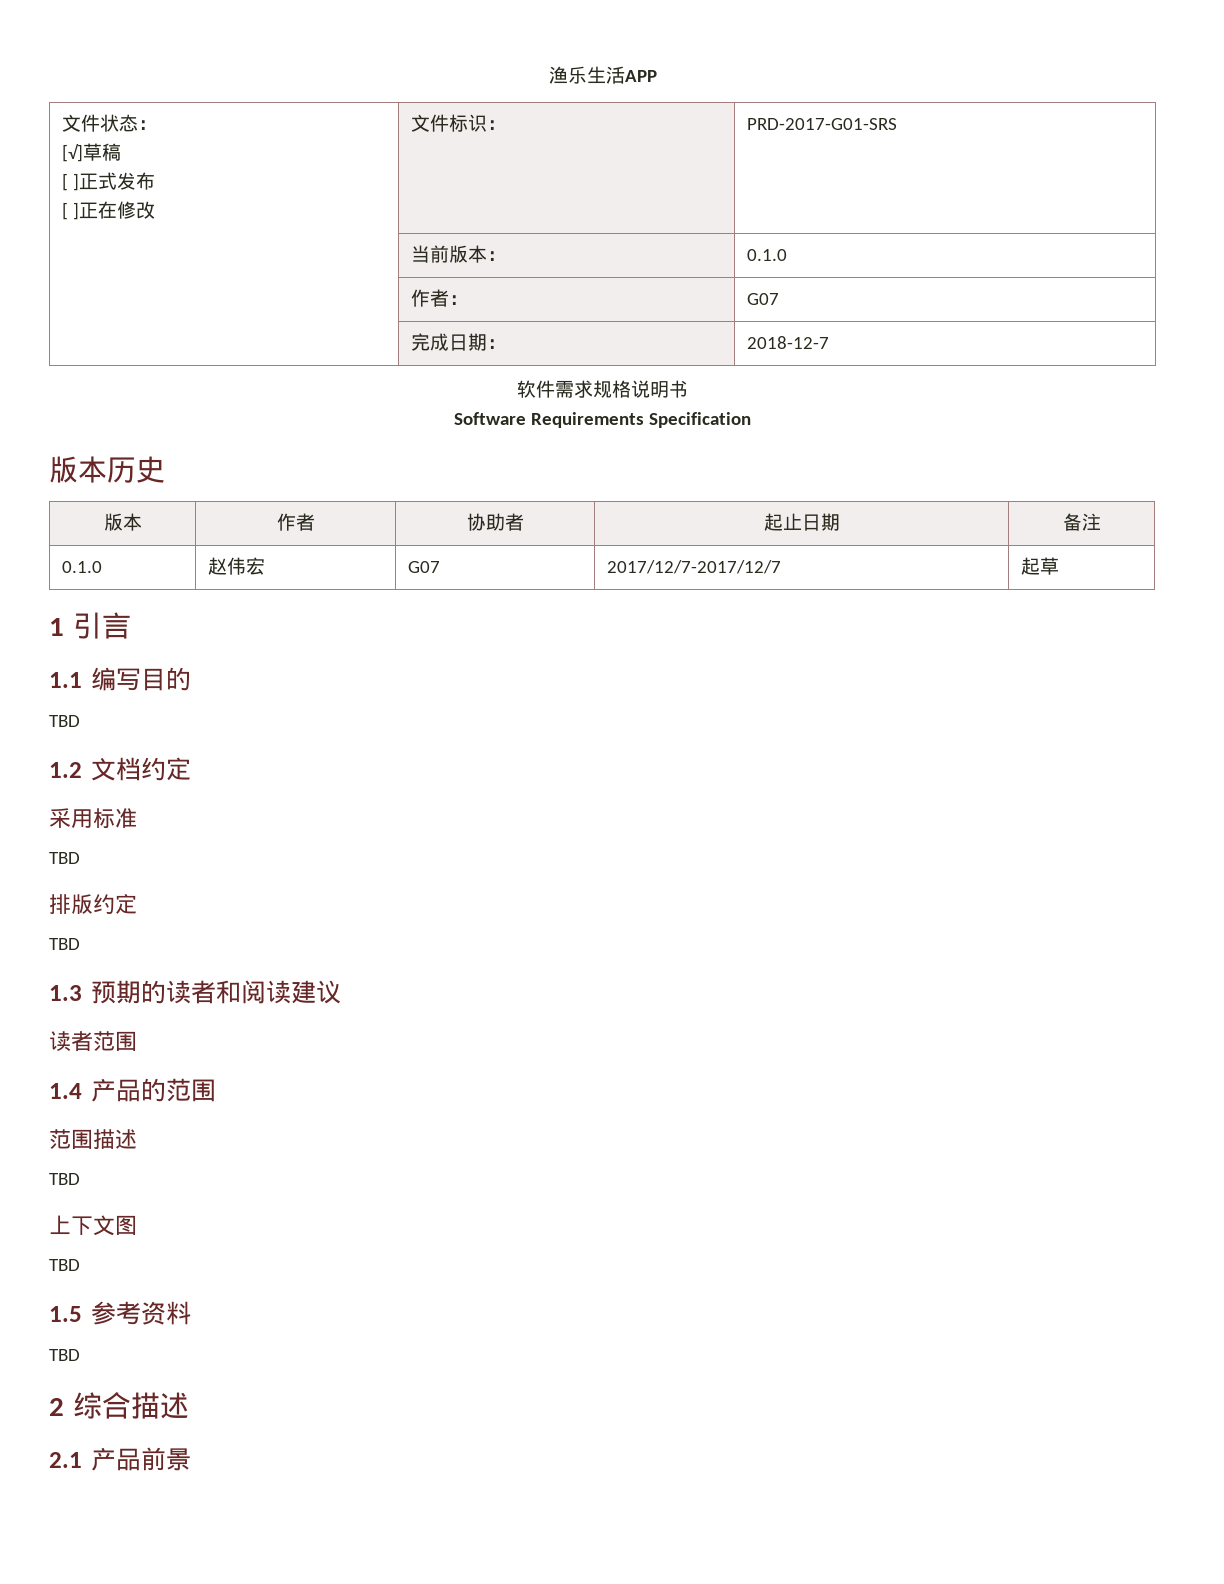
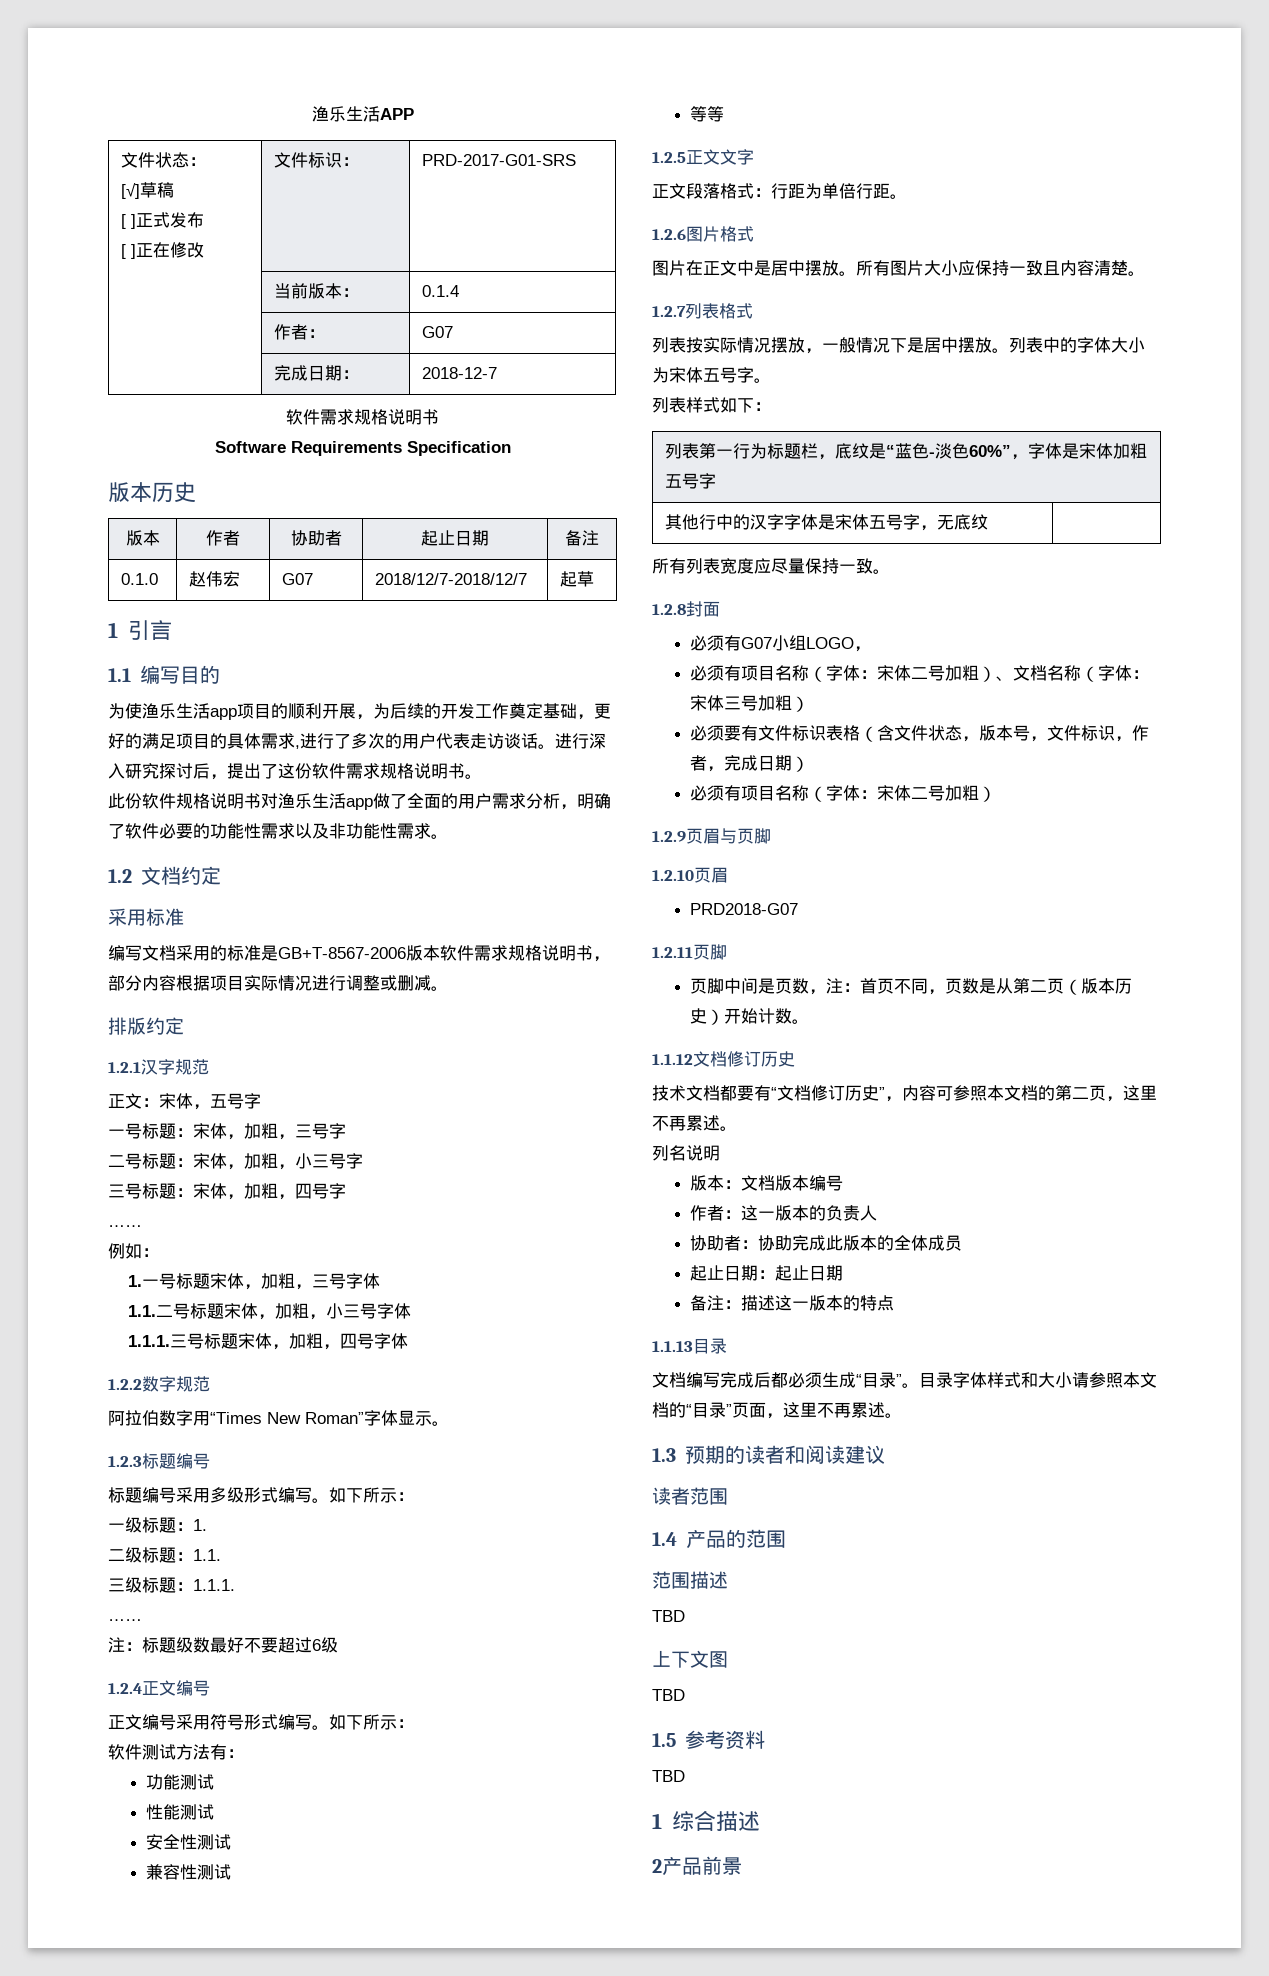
[746,249,787,261] 0.1.0 -> [421,285,459,297] 0.1.4
[606,560,781,574] 2017/12/7-2017/12/7 -> [374,573,527,585] 2018/12/7-2018/12/7
[49,715,80,727] TBD -> [108,703,611,720] [108,733,606,749] [108,763,482,780] [108,793,611,810] [108,823,448,839] 为使渔乐生活app项目的顺利开展，为后续的开发工作奠定基础，更好的满足项目的具体需求,进行了多次的用户代表走访谈话。进行深入研究探讨后，提出了这份软件需求规格说明书。 // 此份软件规格说明书对渔乐生活app做了全面的用户需求分析，明确了软件必要的功能性需求以及非功能性需求。
[49,852,80,864] [49,894,137,914] [49,938,80,950] TBD // 排版约定 // TBD -> [108,945,610,962] [108,975,448,991] [108,1017,184,1035] [108,1059,209,1075] [108,1093,261,1110] [108,1123,346,1140] [108,1153,363,1170] [108,1183,346,1200] [108,1225,142,1227] [108,1243,159,1259] [127,1273,380,1290] [127,1303,411,1320] [127,1333,408,1350] [108,1376,210,1392] [108,1410,449,1426] [108,1453,210,1469] [108,1487,414,1503] [108,1517,207,1533] [108,1547,221,1563] [108,1577,235,1593] [108,1619,142,1621] [108,1637,338,1653] [108,1680,210,1696] [108,1714,414,1730] [108,1744,244,1760] [146,1774,215,1790] [146,1804,215,1820] [146,1834,232,1850] [146,1864,232,1880] [690,106,725,122] [652,149,754,165] [652,183,907,199] [652,226,754,242] [652,260,1145,276] [652,303,753,319] [652,337,1145,354] [652,367,771,383] [652,397,771,413] [664,443,1147,460] [664,473,716,489] [664,514,988,531] [652,558,890,574] [652,601,720,617] [690,635,872,652] [690,665,1150,682] [690,695,810,712] [690,725,1150,742] [690,755,810,772] [690,785,997,802] [652,828,771,844] [652,867,728,883] [690,903,799,915] [652,944,727,960] [690,978,1133,995] [690,1008,810,1025] [652,1051,795,1067] [652,1085,1157,1102] [652,1115,737,1131] [652,1145,720,1161] [690,1175,844,1191] [690,1205,878,1221] [690,1235,963,1251] [690,1265,844,1281] [690,1295,895,1311] [652,1338,727,1354] [652,1372,1157,1388] [652,1402,902,1419] 编写文档采用的标准是GB+T-8567-2006版本软件需求规格说明书，部分内容根据项目实际情况进行调整或删减。 // 排版约定 // 1.2.1汉字规范 // 正文：宋体，五号字 // 一号标题：宋体，加粗，三号字 // 二号标题：宋体，加粗，小三号字 // 三号标题：宋体，加粗，四号字 // …… // 例如： // 1.一号标题宋体，加粗，三号字体 // 1.1.二号标题宋体，加粗，小三号字体 // 1.1.1.三号标题宋体，加粗，四号字体 // 1.2.2数字规范 // 阿拉伯数字用“Times New Roman”字体显示。 // 1.2.3标题编号 // 标题编号采用多级形式编写。如下所示： // 一级标题：1. // 二级标题：1.1. // 三级标题：1.1.1. // …… // 注：标题级数最好不要超过6级 // 1.2.4正文编号 // 正文编号采用符号形式编写。如下所示： // 软件测试方法有： // 功能测试 // 性能测试 // 安全性测试 // 兼容性测试 // 等等 // 1.2.5正文文字 // 正文段落格式：行距为单倍行距。 // 1.2.6图片格式 // 图片在正文中是居中摆放。所有图片大小应保持一致且内容清楚。 // 1.2.7列表格式 // 列表按实际情况摆放，一般情况下是居中摆放。列表中的字体大小为宋体五号字。 // 列表样式如下： // 列表第一行为标题栏，底纹是“蓝色-淡色60%”，字体是宋体加粗五号字 // 其他行中的汉字字体是宋体五号字，无底纹 | // 所有列表宽度应尽量保持一致。 // 1.2.8封面 // 必须有G07小组LOGO， // 必须有项目名称（字体：宋体二号加粗）、文档名称（字体：宋体三号加粗） // 必须要有文件标识表格（含文件状态，版本号，文件标识，作者，完成日期） // 必须有项目名称（字体：宋体二号加粗） // 1.2.9页眉与页脚 // 1.2.10页眉 // PRD2018-G07 // 1.2.11页脚 // 页脚中间是页数，注：首页不同，页数是从第二页（版本历史）开始计数。 // 1.1.12文档修订历史 // 技术文档都要有“文档修订历史”，内容可参照本文档的第二页，这里不再累述。 // 列名说明 // 版本：文档版本编号 // 作者：这一版本的负责人 // 协助者：协助完成此版本的全体成员 // 起止日期：起止日期 // 备注：描述这一版本的特点 // 1.1.13目录 // 文档编写完成后都必须生成“目录”。目录字体样式和大小请参照本文档的“目录”页面，这里不再累述。
[49,1398,64,1416] 2 -> [652,1813,662,1829] 1
[49,1452,82,1468] 2.1 -> [652,1859,662,1873] 2

